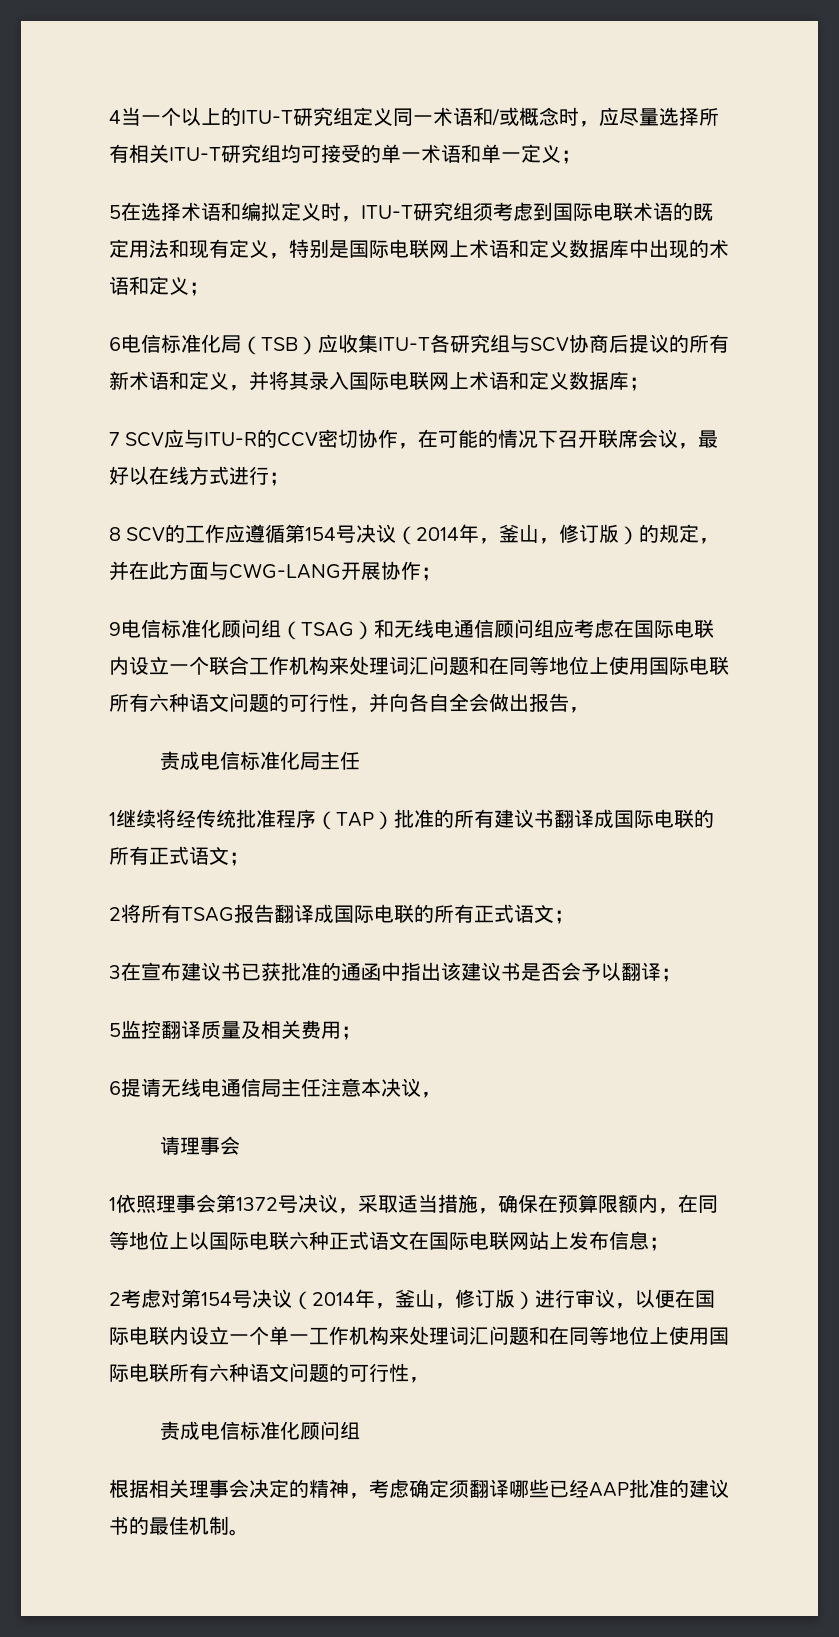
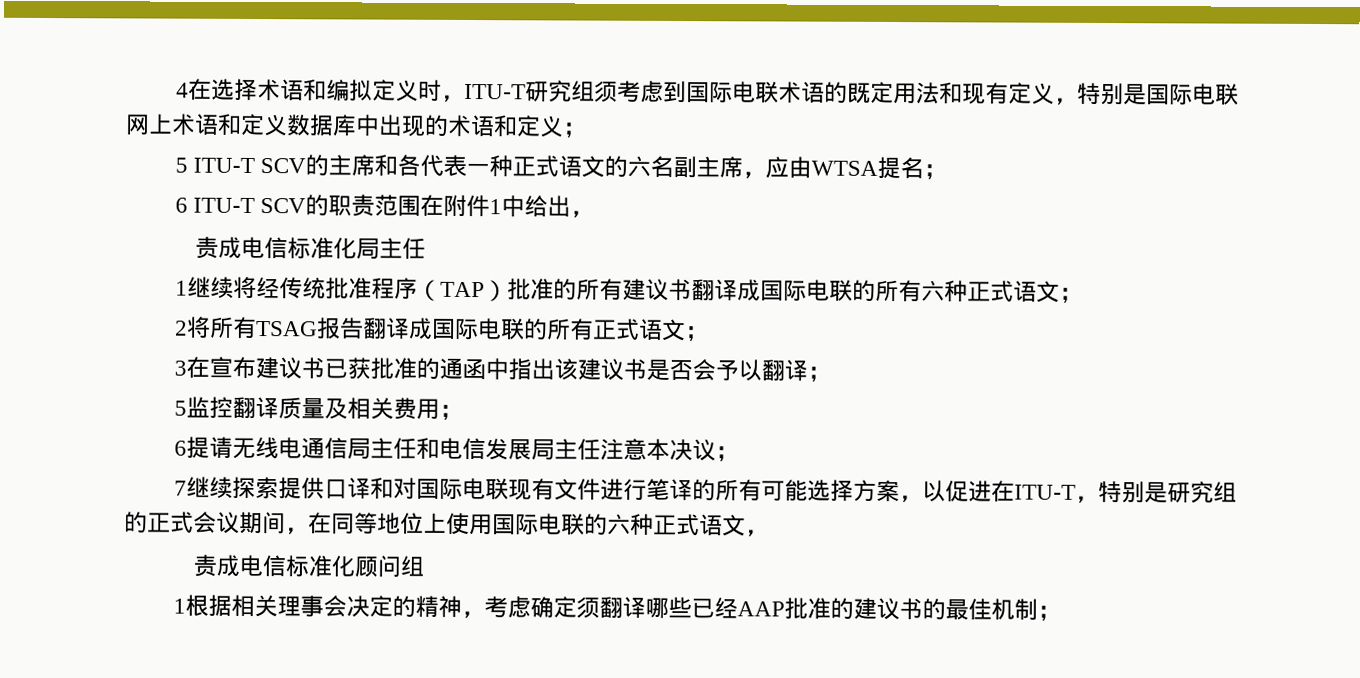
[121,107,719,127] [109,144,581,164] [109,205,121,219] 当一个以上的ITU-T研究组定义同一术语和/或概念时，应尽量选择所有相关ITU-T研究组均可接受的单一术语和单一定义； // 5 -> (189, 90) none
[109,334,729,355] [109,371,649,391] [109,429,719,449] [109,466,289,486] [109,524,720,545] [109,561,441,581] [109,619,714,640] [109,656,729,675] [109,693,569,713] 6电信标准化局（TSB）应收集ITU-T各研究组与SCV协商后提议的所有新术语和定义，并将其录入国际电联网上术语和定义数据库； // 7 SCV应与ITU-R的CCV密切协作，在可能的情况下召开联席会议，最好以在线方式进行； // 8 SCV的工作应遵循第154号决议（2014年，釜山，修订版）的规定，并在此方面与CWG-LANG开展协作； // 9电信标准化顾问组（TSAG）和无线电通信顾问组应考虑在国际电联内设立一个联合工作机构来处理词汇问题和在同等地位上使用国际电联所有六种语文问题的可行性，并向各自全会做出报告 -> [174,154,947,180] [174,194,571,218] 5 ITU-T SCV的主席和各代表一种正式语文的六名副主席，应由WTSA提名； // 6 ITU-T SCV的职责范围在附件1中给出
(149, 855) none -> [920,280,968,303] 六种
[321,1078,441,1098] [159,1136,240,1155] [109,1194,718,1214] [109,1231,669,1251] [109,1289,715,1310] [109,1326,729,1345] [109,1363,409,1382] 注意本决议， // 请理事会 // 1依照理事会第1372号决议，采取适当措施，确保在预算限额内，在同等地位上以国际电联六种正式语文在国际电联网站上发布信息； // 2考虑对第154号决议（2014年，釜山，修订版）进行审议，以便在国际电联内设立一个单一工作机构来处理词汇问题和在同等地位上使用国际电联所有六种语文问题的可行性 -> [415,437,739,462] [173,476,1237,504] [124,511,746,537] 和电信发展局主任注意本决议； // 7继续探索提供口译和对国际电联现有文件进行笔译的所有可能选择方案，以促进在ITU-T，特别是研究组的正式会议期间，在同等地位上使用国际电联的六种正式语文
(360, 1430) none -> [172,598,186,614] 1
[229,1529,249,1536] 。 -> [1036,605,1061,621] ；

